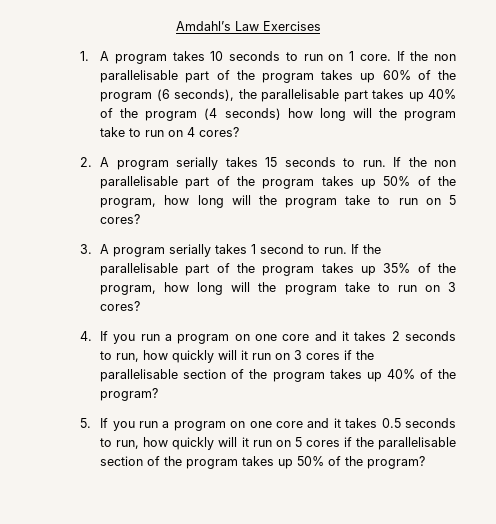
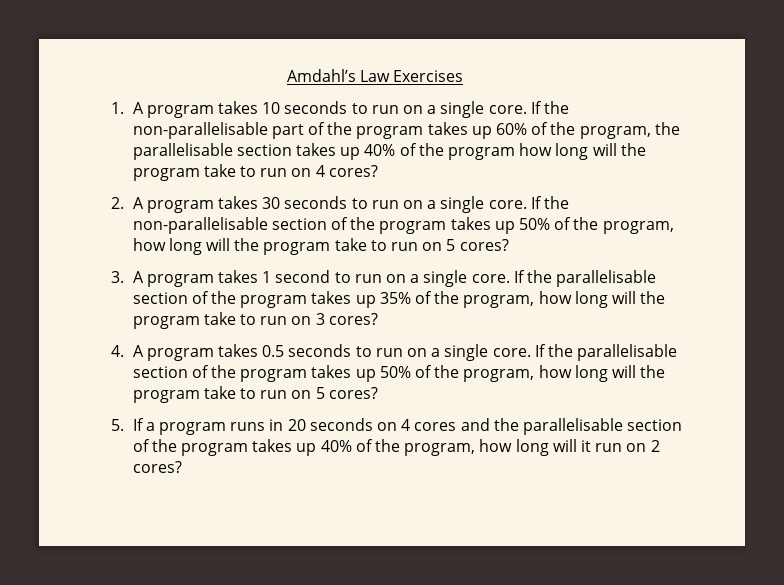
[349,51,457,61] [100,70,179,83] 1 core. If the non parallelisable -> [427,101,569,118] [132,122,268,139] a single core. If the non-parallelisable
[100,89,368,102] program (6 seconds), the parallelisable part -> [579,122,680,139] [132,143,292,160] program, the parallelisable section
[204,108,281,120] (4 seconds) -> (516, 153) none
[176,157,457,170] [100,176,210,189] serially takes 15 seconds to run. If the non parallelisable part -> [218,196,569,213] [132,217,327,234] takes 30 seconds to run on a single core. If the non-parallelisable section
[169,244,212,257] serially -> (214, 280) none
[324,244,382,254] [100,263,210,276] run. If the parallelisable part -> [354,270,657,287] [132,292,188,304] run on a single core. If the parallelisable section
[100,331,456,344] [100,350,353,363] If you run a program on one core and it takes 2 seconds to run, how quickly will it run on 3 cores if -> [132,344,678,361] [132,365,666,382] [132,386,378,403] [110,418,490,435] A program takes 0.5 seconds to run on a single core. If the parallelisable section of the program takes up 50% of the program, how long will the program take to run on 5 cores? // 5. If a program runs in 20 seconds on 4 cores and
[100,388,159,401] [80,418,456,431] [100,437,456,450] [100,456,426,469] program? // 5. If you run a program on one core and it takes 0.5 seconds to run, how quickly will it run on 5 cores if the parallelisable section of the program takes up 50% of the program? -> [404,439,660,456] [132,461,182,473] program, how long will it run on 2 cores?

